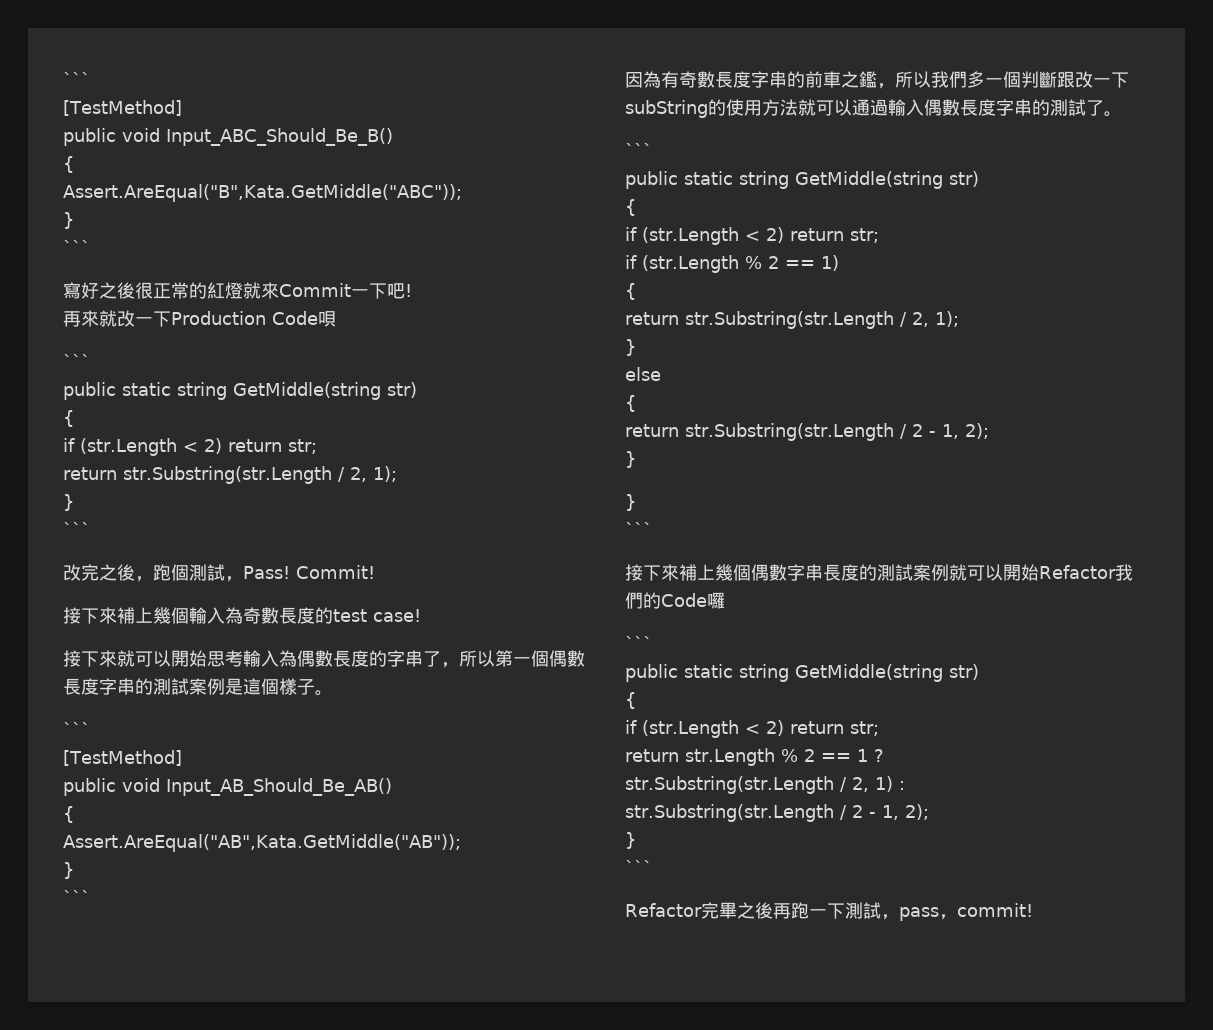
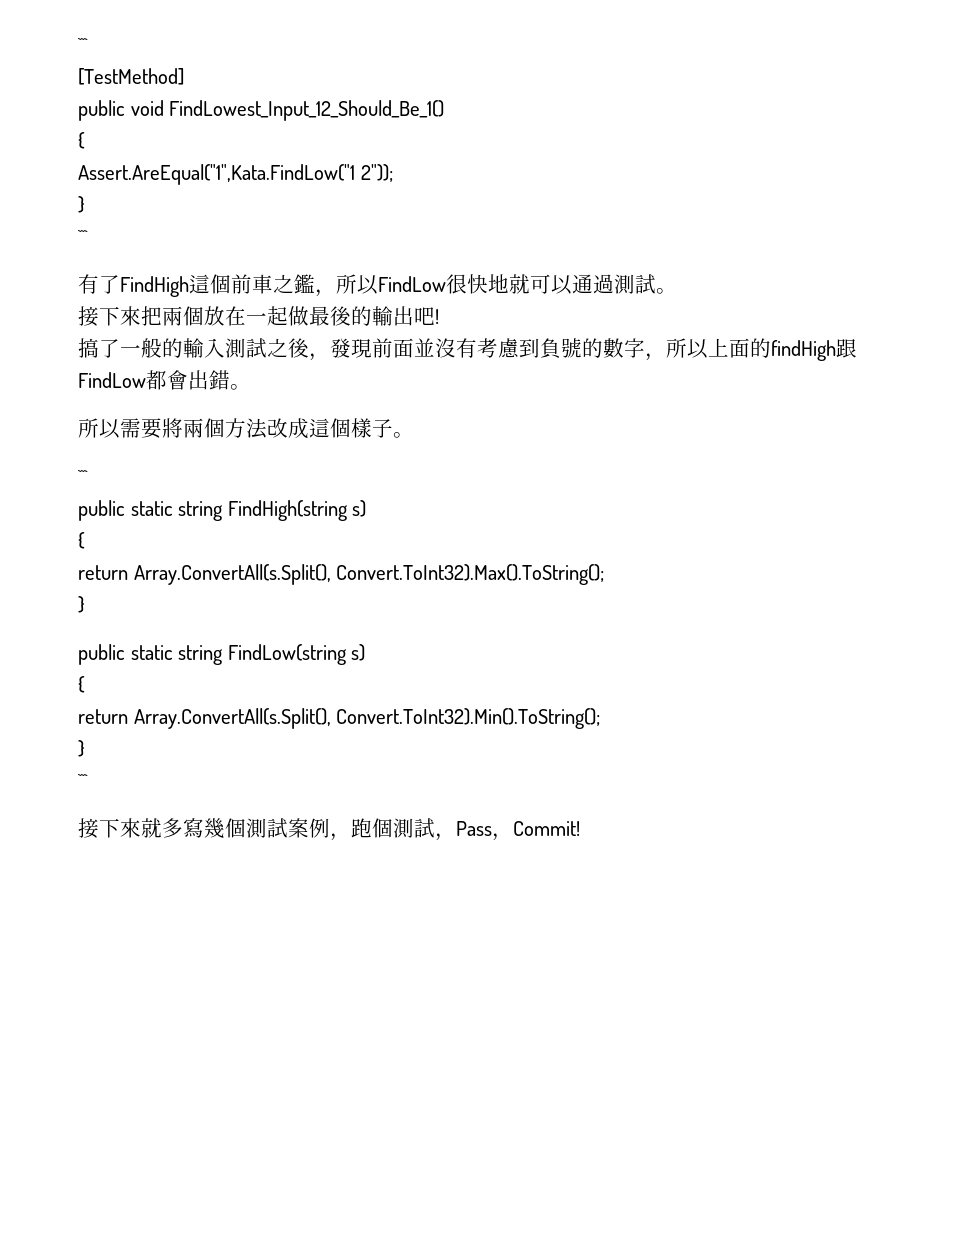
[63,72,90,86] [63,100,182,116] [63,128,393,146] [63,156,74,173] [63,184,462,202] [63,212,74,229] [63,240,90,254] [63,282,412,299] [63,310,336,327] [63,354,90,368] [63,382,417,400] [63,410,74,427] [63,438,317,456] [63,466,397,484] [63,494,74,511] [63,522,90,536] [63,564,375,582] [63,607,421,624] [63,650,585,668] [63,678,243,695] ``` // [TestMethod] // public void Input_ABC_Should_Be_B() // { // Assert.AreEqual("B",Kata.GetMiddle("ABC")); // } // ``` // 寫好之後很正常的紅燈就來Commit一下吧! // 再來就改一下Production Code唄 // ``` // public static string GetMiddle(string str) // { // if (str.Length < 2) return str; // return str.Substring(str.Length / 2, 1); // } // ``` // 改完之後，跑個測試，Pass! Commit! // 接下來補上幾個輸入為奇數長度的test case! // 接下來就可以開始思考輸入為偶數長度的字串了，所以第一個偶數長度字串的測試案例是 -> [78,38,88,52] [78,68,184,85] [78,100,445,121] [78,132,85,149] [78,164,393,185] [78,196,85,213] [78,230,88,244] [78,274,677,297] [78,306,439,327] [78,338,857,361] [78,370,251,390] [78,418,309,439] ``` // [TestMethod] // public void FindLowest_Input_12_Should_Be_1() // { // Assert.AreEqual("1",Kata.FindLow("1 2")); // } // ``` // 有了FindHigh這個前車之鑑，所以FindLow很快地就可以通過測試。 // 接下來把兩個放在一起做最後的輸出吧! // 搞了一般的輸入測試之後，發現前面並沒有考慮到負號的數字，所以上面的findHigh跟FindLow都會出錯。 // 所以需要將兩個方法改成
[63,750,182,766] [63,778,392,796] [63,806,74,823] [63,834,461,852] [63,862,74,879] [63,890,90,904] [625,71,1129,89] [625,99,1122,118] [625,143,652,157] [625,171,979,189] [625,199,636,216] [625,227,879,245] [625,255,839,273] [625,283,636,300] [625,311,959,329] [625,339,636,356] [625,367,661,381] [625,395,636,412] [625,423,989,441] [625,451,636,468] [625,494,636,511] [625,522,652,536] [625,564,1133,581] [625,592,725,609] [625,636,652,650] [625,664,979,682] [625,692,636,709] [625,720,879,738] [625,748,884,766] [625,776,905,794] [625,804,929,822] [625,832,636,849] [625,860,652,874] [625,902,1033,921] // [TestMethod] // public void Input_AB_Should_Be_AB() // { // Assert.AreEqual("AB",Kata.GetMiddle("AB")); // } // ``` // 因為有奇數長度字串的前車之鑑，所以我們多一個判斷跟改一下subString的使用方法就可以通過輸入偶數長度字串的測試了。 // ``` // public static string GetMiddle(string str) // { // if (str.Length < 2) return str; // if (str.Length % 2 == 1) // { // return str.Substring(str.Length / 2, 1); // } // else // { // return str.Substring(str.Length / 2 - 1, 2); // } // } // ``` // 接下來補上幾個偶數字串長度的測試案例就可以開始Refactor我們的Code囉 // ``` // public static string GetMiddle(string str) // { // if (str.Length < 2) return str; // return str.Length % 2 == 1 ? // str.Substring(str.Length / 2, 1) : // str.Substring(str.Length / 2 - 1, 2); // } // ``` // Refactor完畢之後再跑一下測試，pass，commit! -> [78,500,367,521] [78,532,85,549] [78,564,605,585] [78,596,85,613] [78,644,366,665] [78,676,85,693] [78,708,601,729] [78,740,85,757] [78,774,88,788] [78,818,580,841] // public static string FindHigh(string s) // { // return Array.ConvertAll(s.Split(), Convert.ToInt32).Max().ToString(); // } // public static string FindLow(string s) // { // return Array.ConvertAll(s.Split(), Convert.ToInt32).Min().ToString(); // } // ``` // 接下來就多寫幾個測試案例，跑個測試，Pass，Commit!

